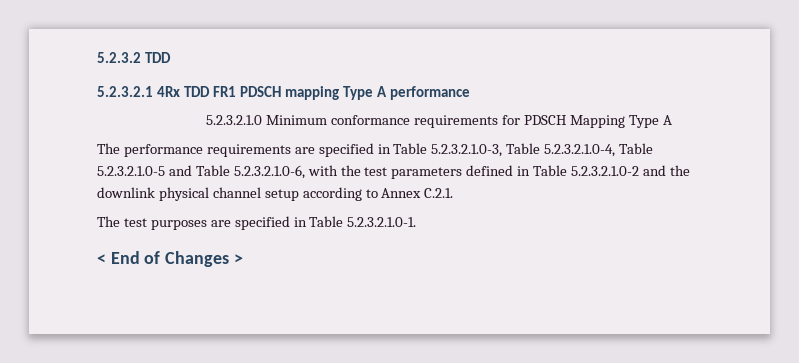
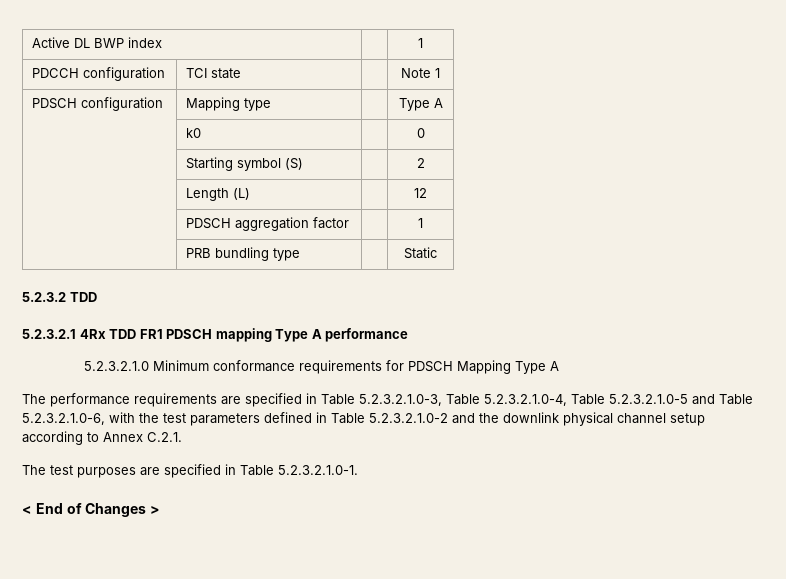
(97, 57) none -> [31,37,162,48] [418,38,423,48] [31,67,165,81] [185,68,241,79] [401,68,440,78] [31,97,163,111] [185,97,271,111] [398,98,443,111] [185,128,201,138] [416,128,425,138] [185,157,303,171] [416,158,425,168] [185,188,250,201] [414,188,427,198] [185,217,349,231] [418,218,423,228] [185,247,300,261] [404,247,437,259] Active DL BWP index | | 1 // PDCCH configuration | TCI state | | Note 1 // PDSCH configuration | Mapping type | | Type A // | k0 | | 0 // | Starting symbol (S) | | 2 // | Length (L) | | 12 // | PDSCH aggregation factor | | 1 // | PRB bundling type | | Static //

